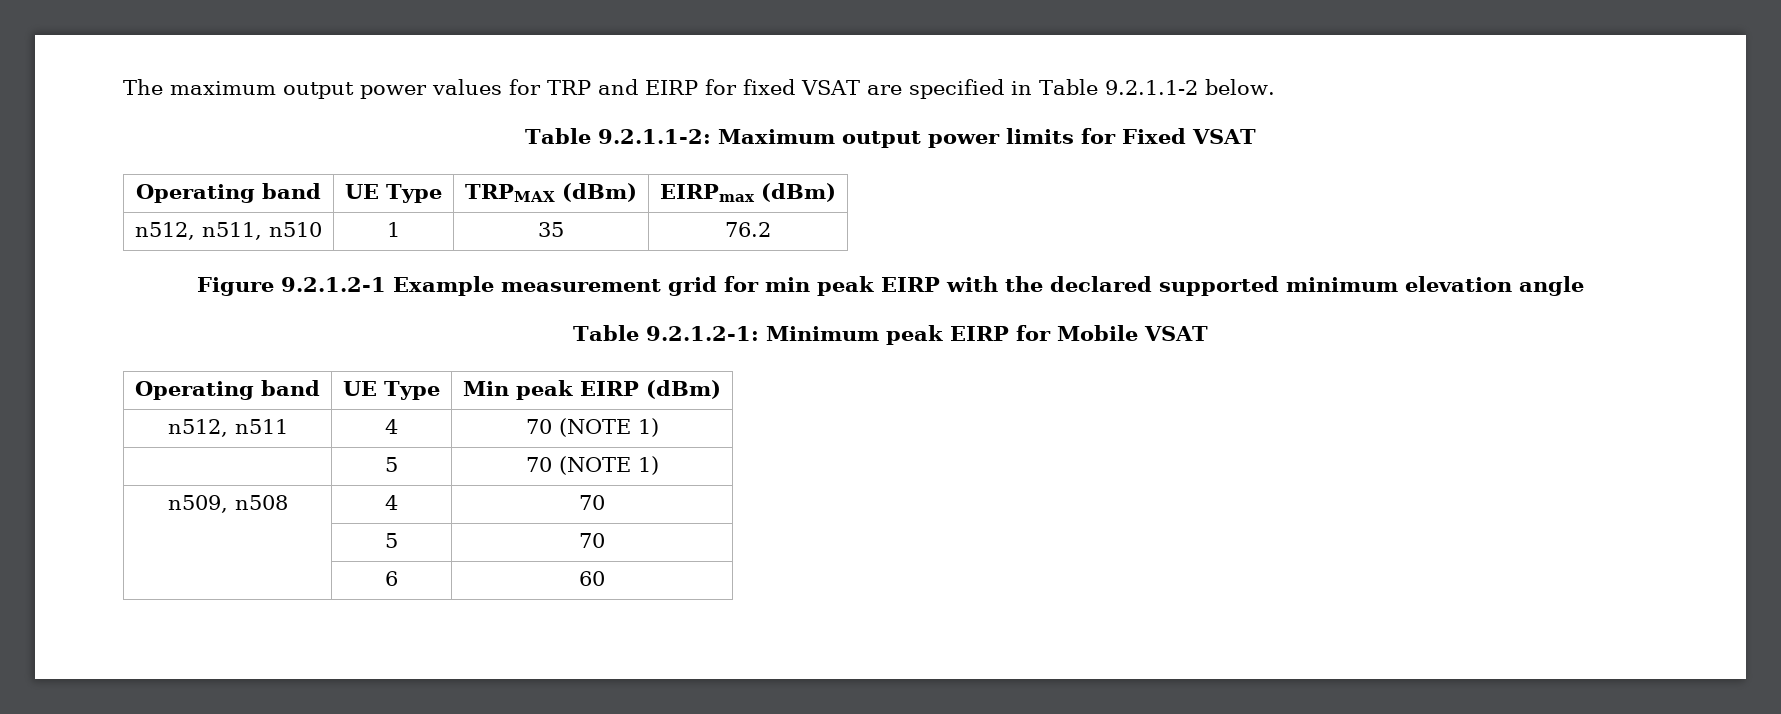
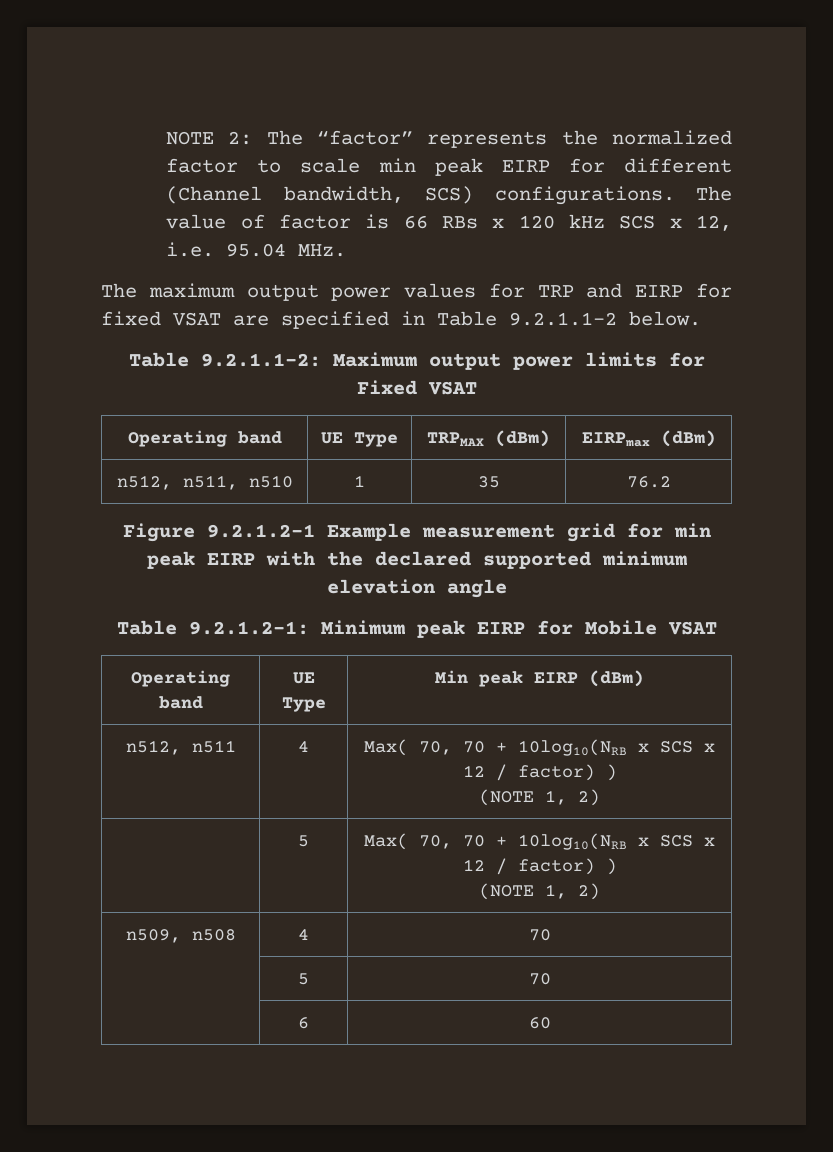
(123, 87) none -> [166,130,732,148] [166,158,732,176] [166,186,732,205] [166,214,732,231] [166,242,347,257] NOTE 2: The “factor” represents the normalized factor to scale min peak EIRP for different (Channel bandwidth, SCS) configurations. The value of factor is 66 RBs x 120 kHz SCS x 12, i.e. 95.04 MHz. //
[525,418,659,437] [385,457,398,472] [525,456,659,475] 70 (NOTE 1) // | 5 | 70 (NOTE 1) -> [364,739,715,756] [462,764,617,781] [479,789,600,806] [298,835,309,847] [364,833,715,850] [462,858,617,875] [479,883,600,900] Max( 70, 70 + 10log10(NRB x SCS x 12 / factor) ) // (NOTE 1, 2) // | 5 | Max( 70, 70 + 10log10(NRB x SCS x 12 / factor) ) // (NOTE 1, 2)

